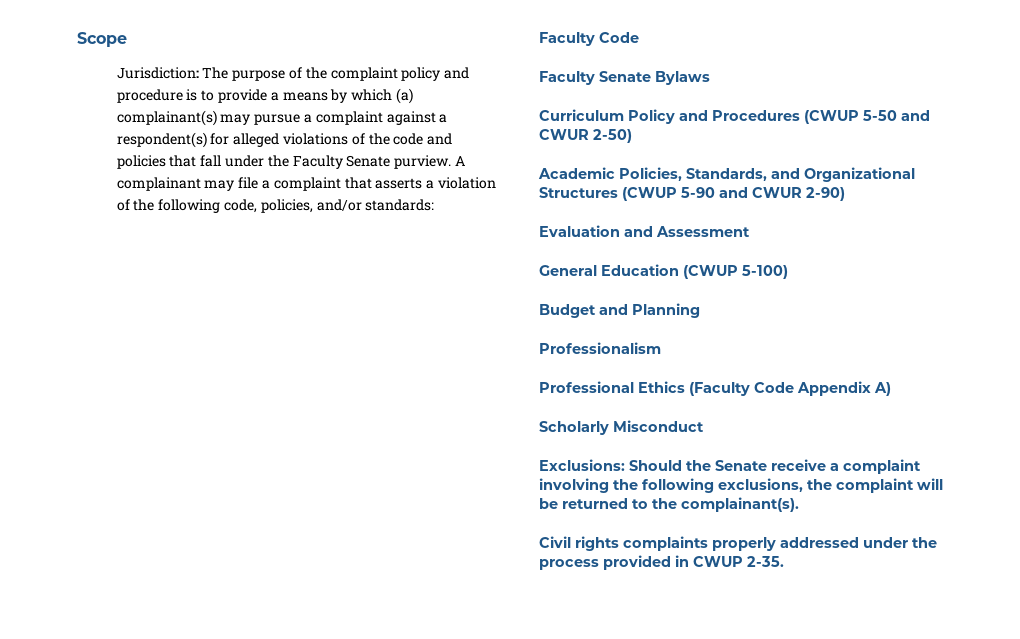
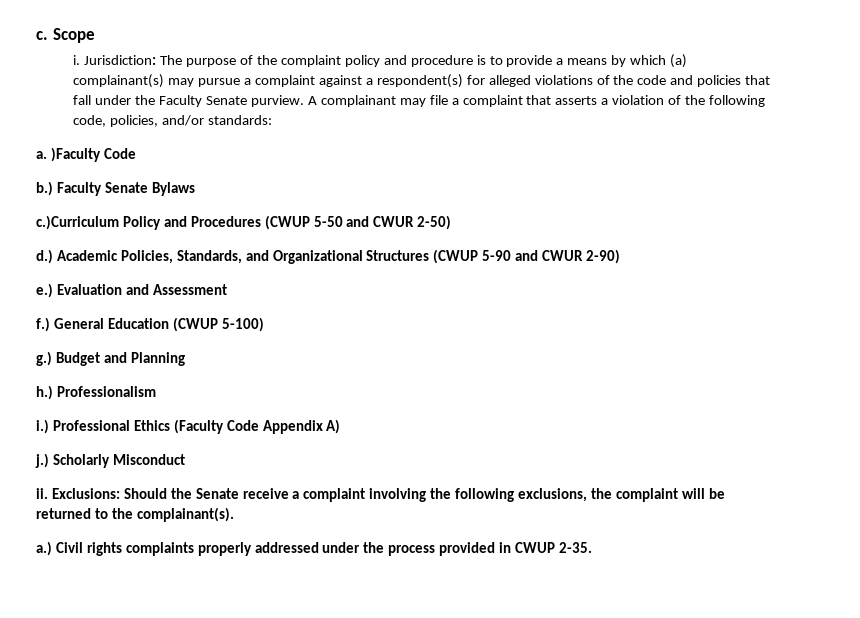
(77, 39) none -> [36,31,48,40] c.
(127, 39) none -> [73,55,81,65] i.
[539,32,595,46] Faculty -> [36,147,101,162] a. )Faculty
(639, 37) none -> [36,181,53,196] b.)
[539,109,624,121] Curriculum -> [36,215,119,230] c.)Curriculum
(632, 136) none -> [36,249,53,264] d.)
(845, 194) none -> [36,283,53,298] e.)
(750, 231) none -> [36,317,50,332] f.)
(788, 272) none -> [36,351,52,366] g.)
(700, 310) none -> [36,385,53,400] h.)
(661, 348) none -> [36,419,49,434] i.)
(891, 389) none -> [35,453,49,468] j.)
(704, 426) none -> [36,488,48,499] ii.
(799, 504) none -> [36,541,52,556] a.)

